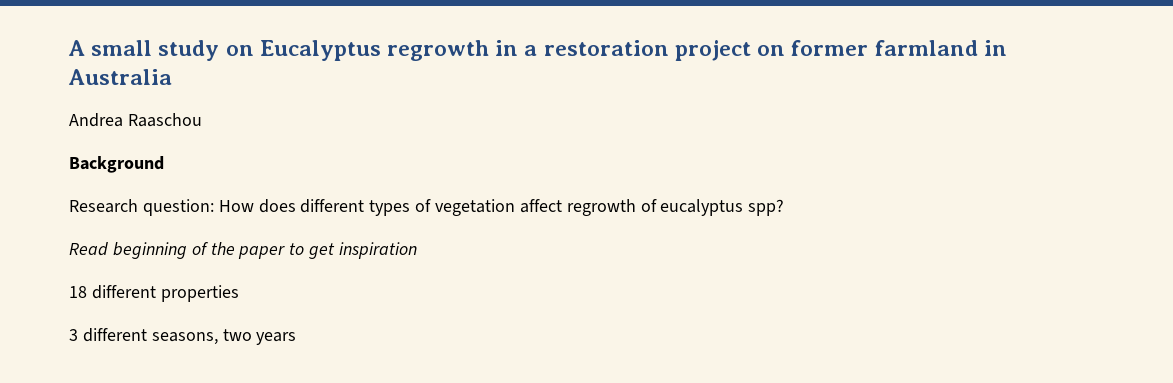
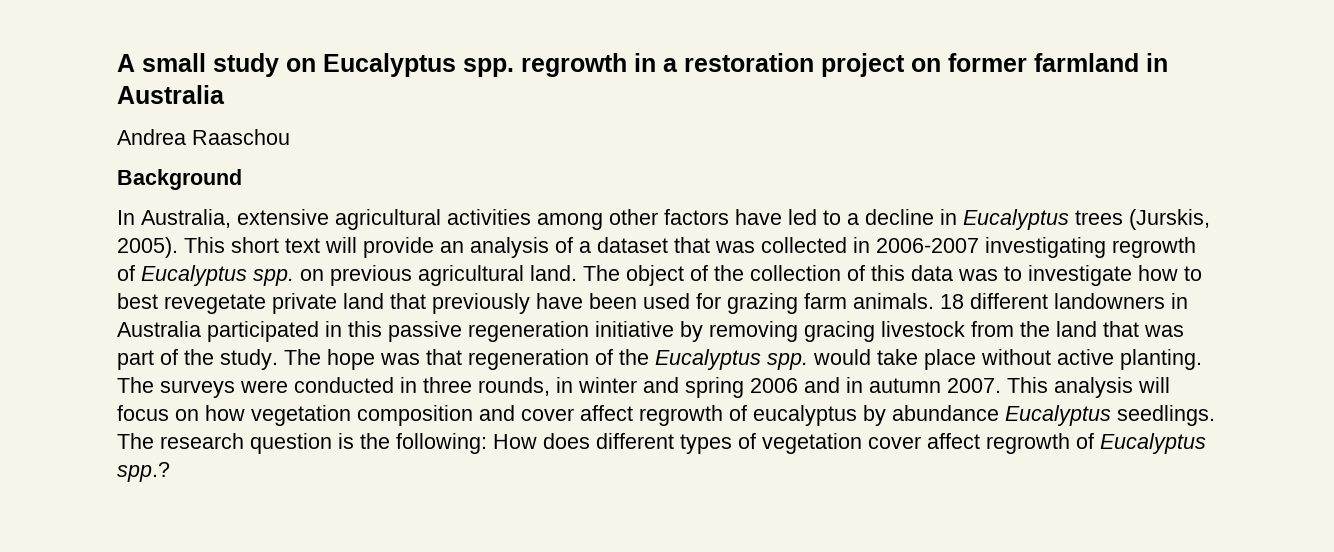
(381, 50) none -> [463,58,514,77] spp.
[69,199,214,216] Research question: -> [117,209,1210,230] [117,237,1196,258] [117,265,1202,286] [117,293,1188,314] [117,321,1184,342] [117,349,1202,370] [117,377,1170,398] [117,405,1215,426] [117,433,487,454] In Australia, extensive agricultural activities among other factors have led to a decline in Eucalyptus trees (Jurskis, 2005). This short text will provide an analysis of a dataset that was collected in 2006-2007 investigating regrowth of Eucalyptus spp. on previous agricultural land. The object of the collection of this data was to investigate how to best revegetate private land that previously have been used for grazing farm animals. 18 different landowners in Australia participated in this passive regeneration initiative by removing gracing livestock from the land that was part of the study. The hope was that regeneration of the Eucalyptus spp. would take place without active planting. The surveys were conducted in three rounds, in winter and spring 2006 and in autumn 2007. This analysis will focus on how vegetation composition and cover affect regrowth of eucalyptus by abundance Eucalyptus seedlings. The research question is the following:
[519,199,785,216] [69,242,418,259] [69,285,239,302] [69,328,297,345] affect regrowth of eucalyptus spp? // Read beginning of the paper to get inspiration // 18 different properties // 3 different seasons, two years -> [868,433,1206,454] [117,462,170,482] cover affect regrowth of Eucalyptus spp.?

